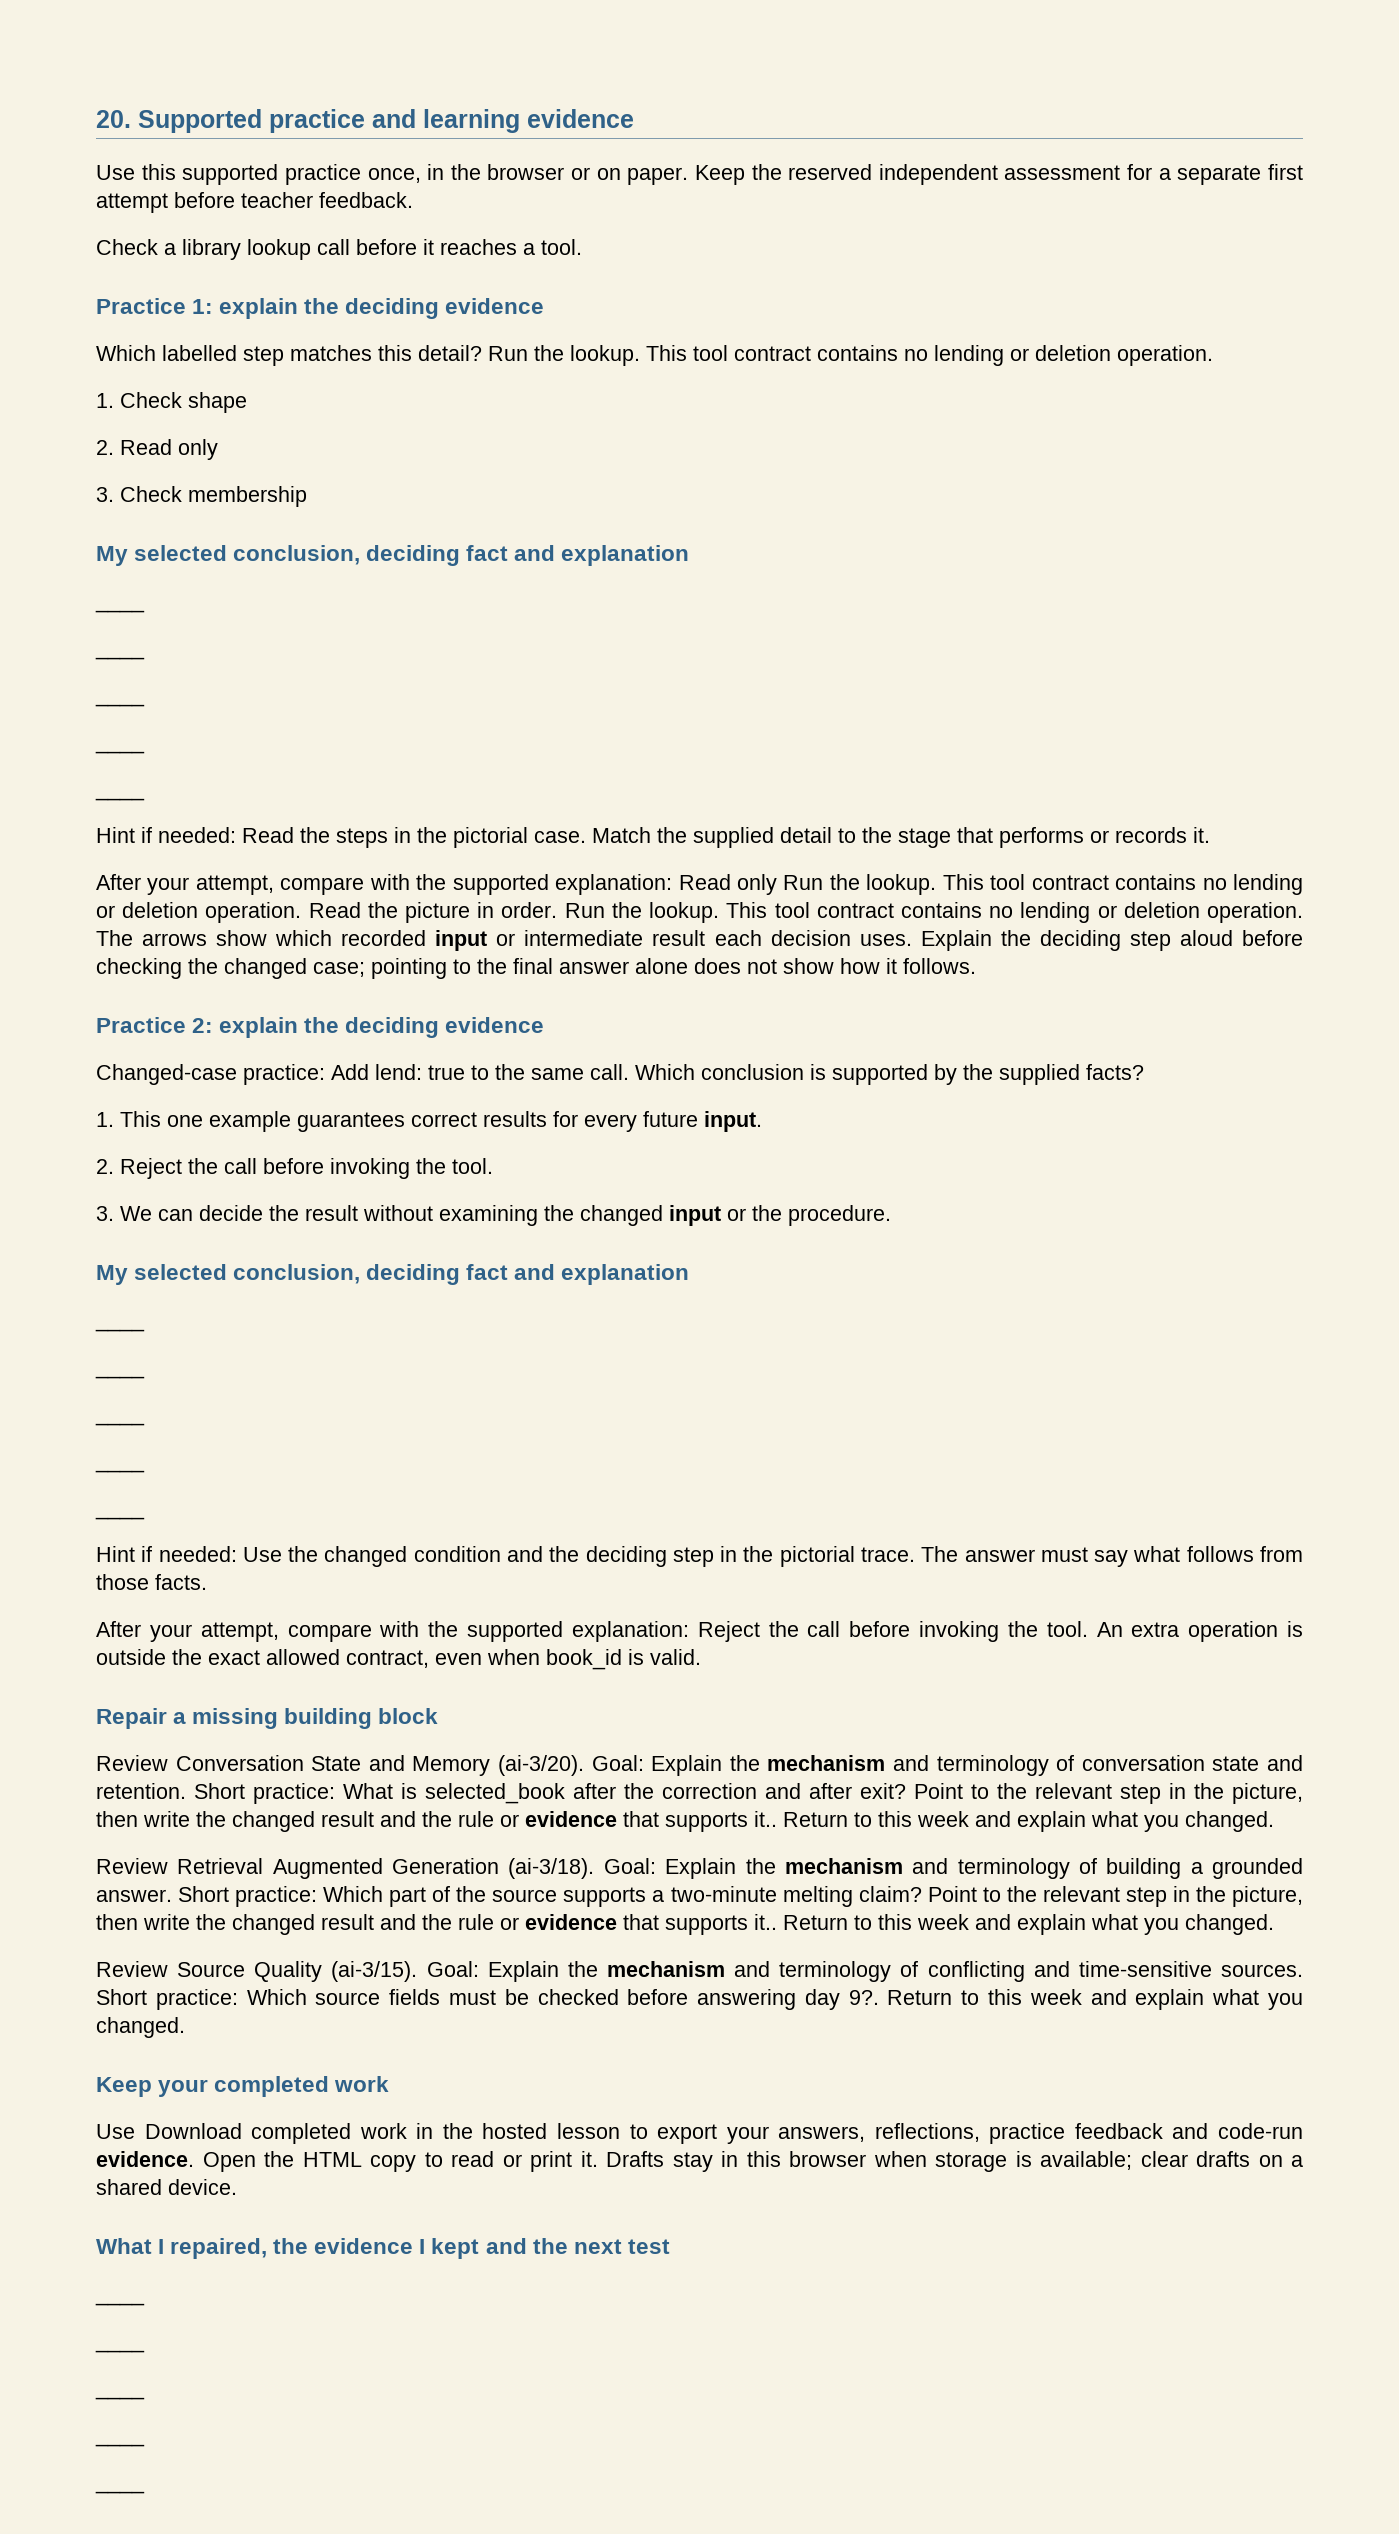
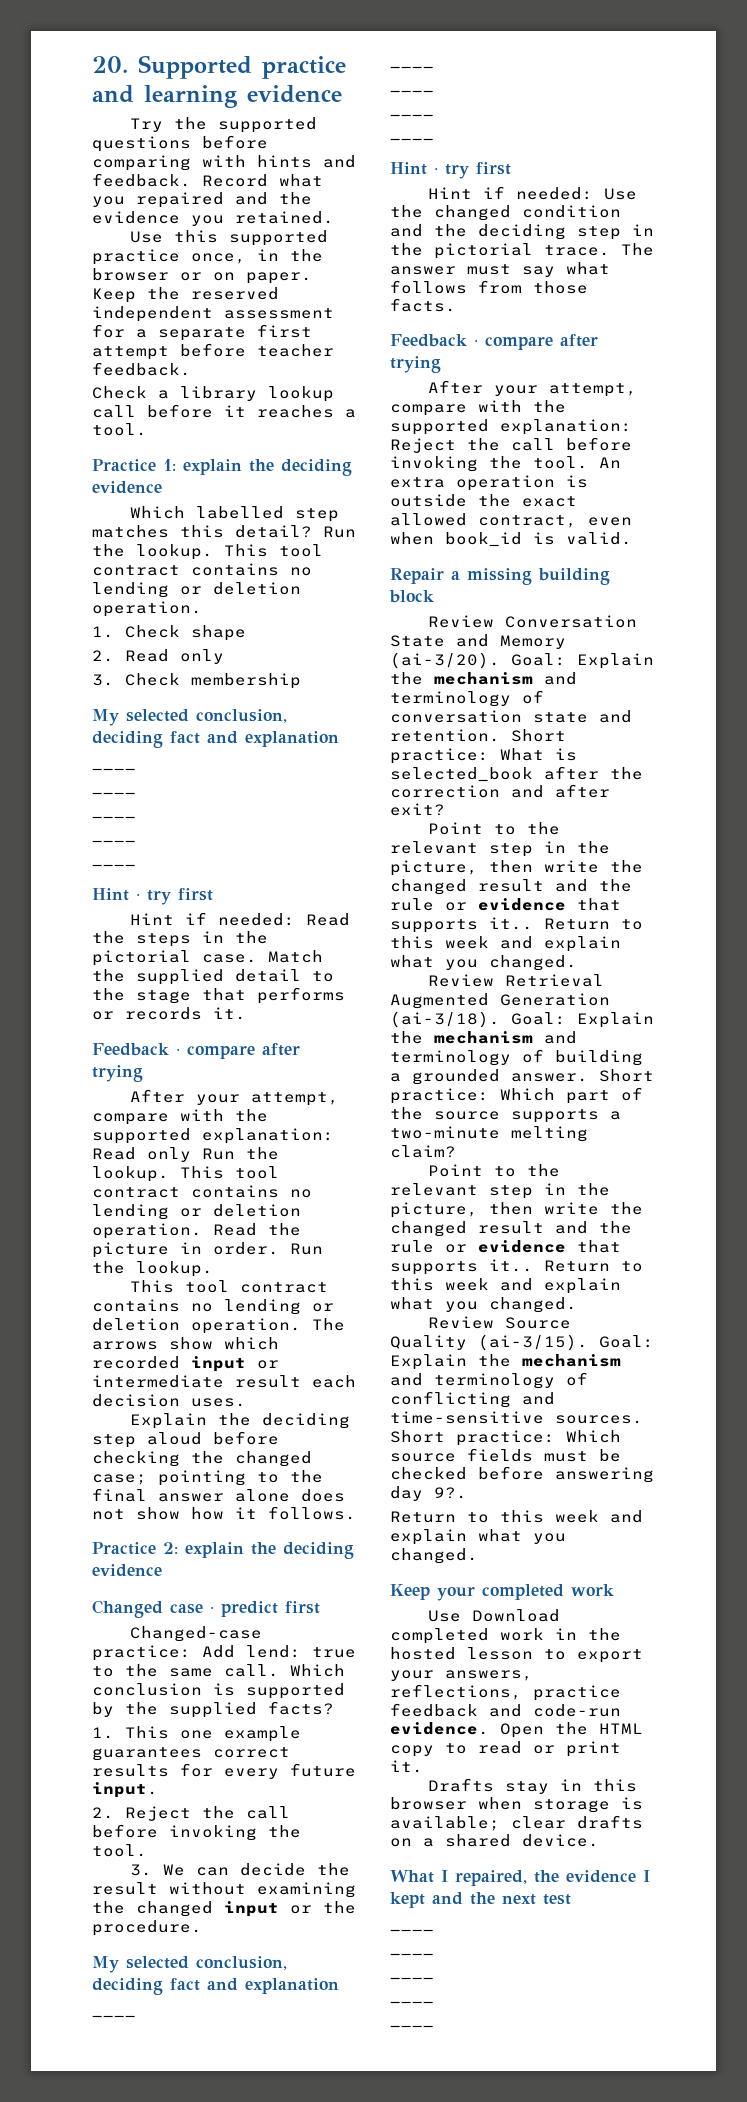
(634, 118) none -> [130,117,318,133] [92,135,268,152] [92,155,356,171] [92,173,323,187] [92,192,312,208] [92,211,334,226] // Try the supported questions before comparing with hints and feedback. Record what you repaired and the evidence you retained.
(145, 798) none -> [92,888,213,905] // Hint · try first
(1210, 835) none -> [92,1043,300,1059] [92,1065,143,1082] // Feedback · compare after trying
(720, 912) none -> (213, 1269) //
(912, 940) none -> (246, 1402) //
(545, 1025) none -> [92,1600,320,1618] // Changed case · predict first
(145, 1517) none -> [390,162,511,179] // Hint · try first
(207, 1582) none -> [390,334,598,350] [390,356,441,373] // Feedback · compare after trying
(906, 1791) none -> (445, 809) //
(922, 1894) none -> (456, 1151) //
(879, 1997) none -> (467, 1493) //
(598, 2159) none -> (423, 1766) //

